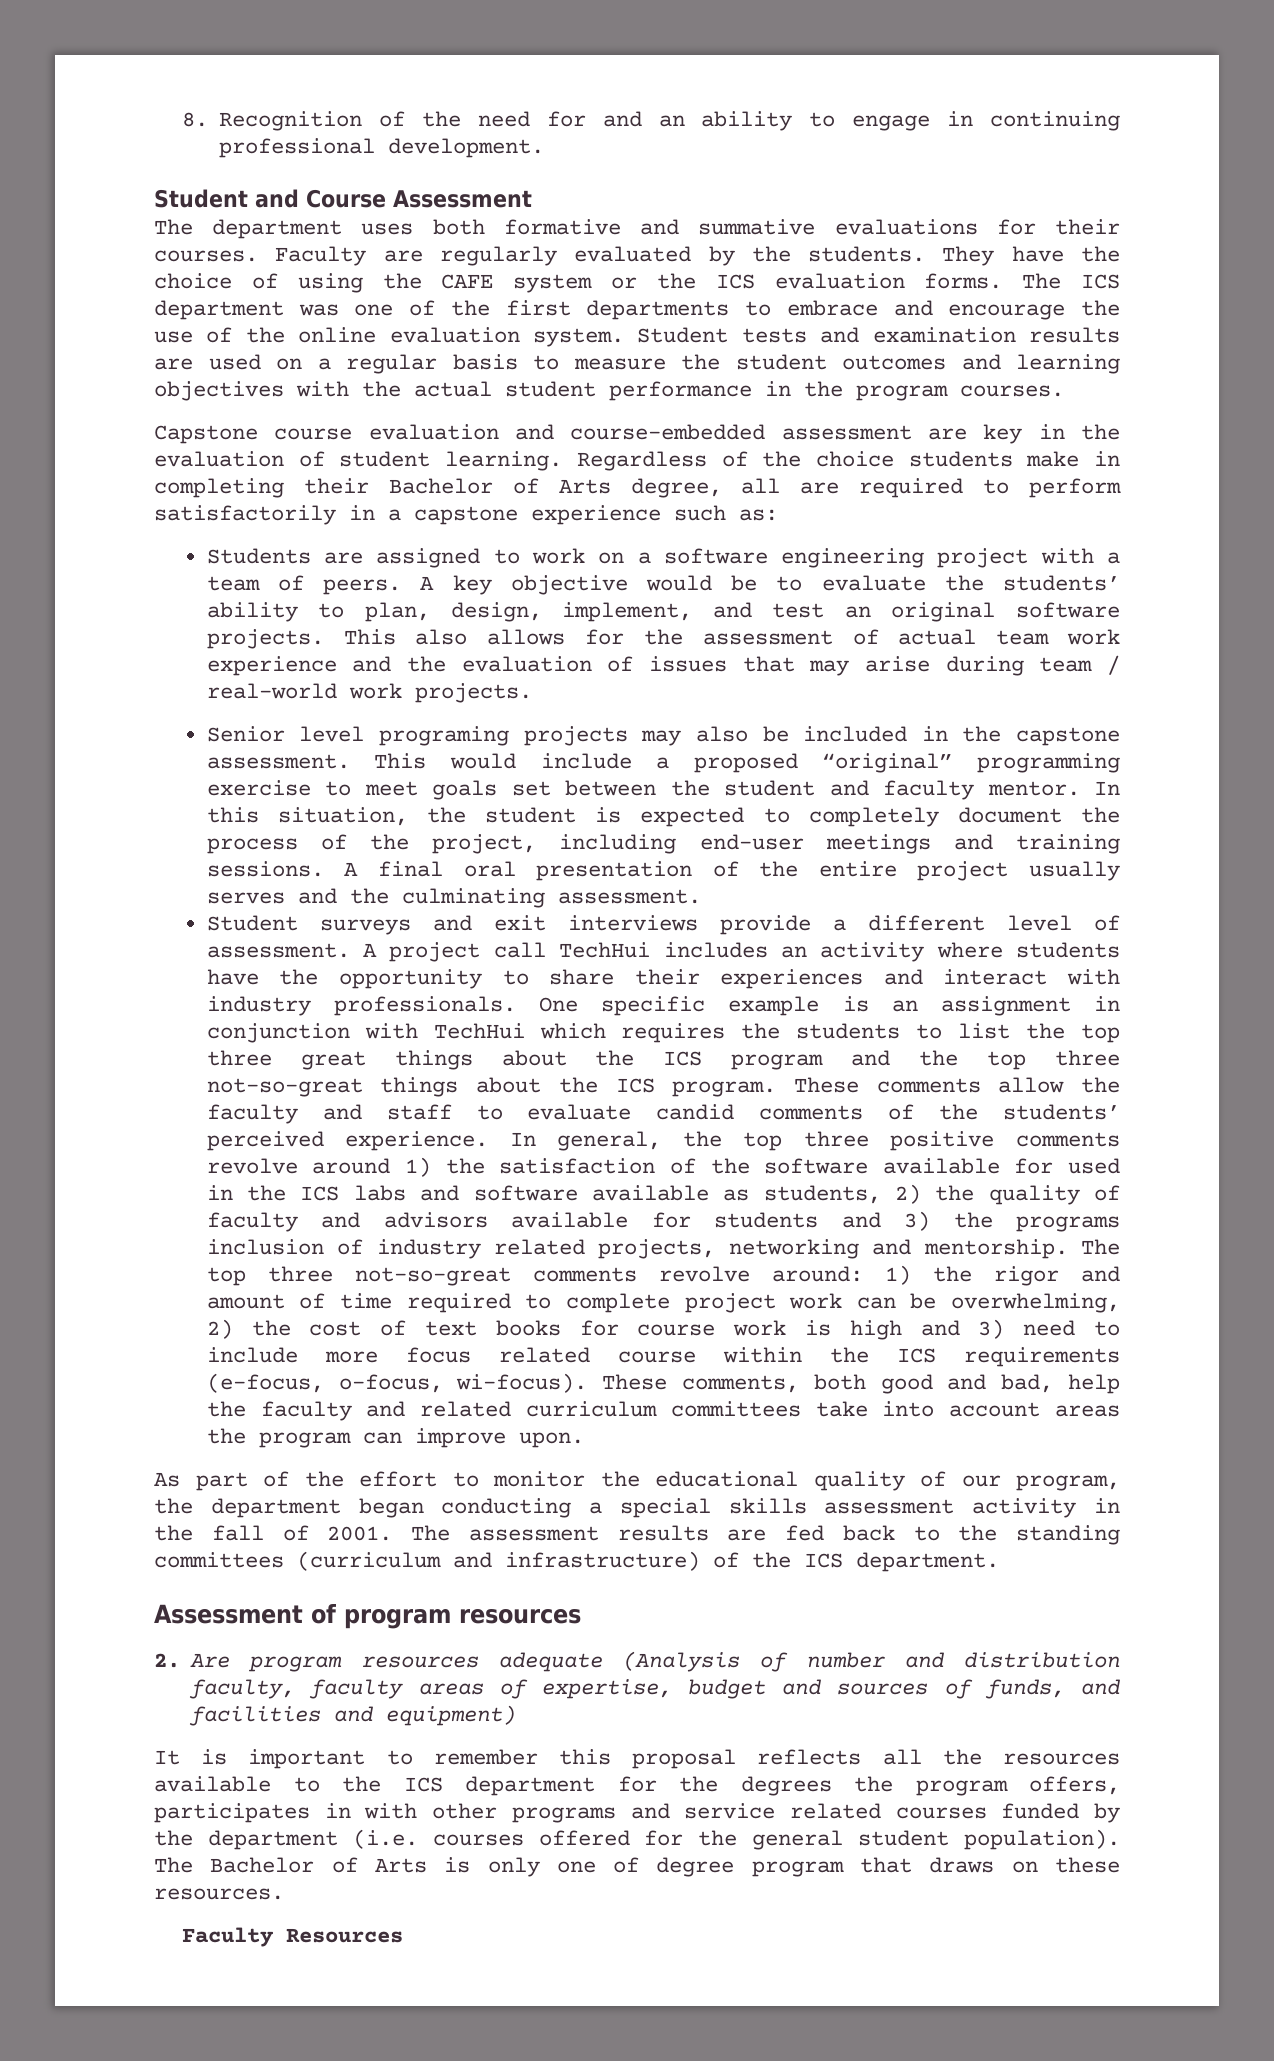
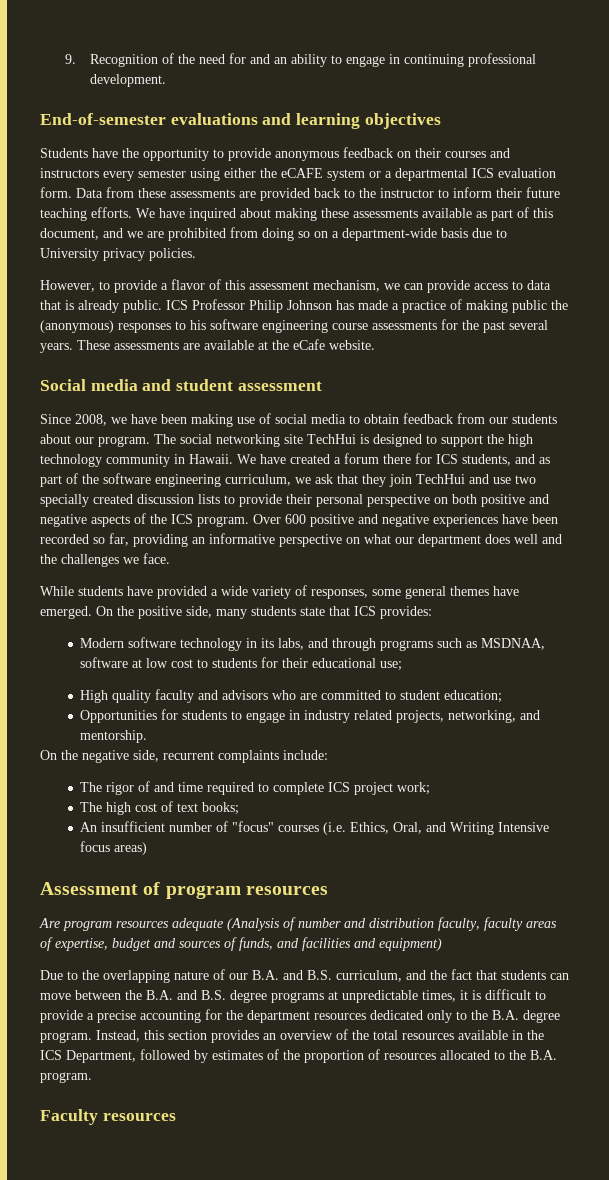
[182,112,209,127] 8. -> [64,54,76,64] 9.
[154,189,532,208] [154,219,1120,239] [154,246,1120,266] [154,273,1120,293] [154,300,1120,320] [154,327,1120,347] [154,354,1120,374] [154,381,1064,401] [154,424,1120,444] [154,451,1121,471] [154,478,1121,498] [154,505,778,525] [206,548,1120,568] [206,575,1121,595] [206,602,1120,622] [206,629,1120,649] [206,655,1120,676] [206,683,532,703] [206,726,1120,746] [206,753,1120,773] [206,780,1120,800] [206,807,1121,827] [206,834,1120,854] [206,861,1120,881] [206,888,701,908] [206,915,1120,935] [206,942,1120,962] [206,969,1120,989] [206,996,1120,1016] [206,1023,1121,1043] [206,1050,1120,1070] [206,1077,1120,1097] [206,1104,1120,1124] [206,1131,1120,1151] [206,1157,1120,1177] [206,1184,1121,1205] [206,1211,1120,1232] [206,1239,364,1255] Student and Course Assessment // The department uses both formative and summative evaluations for their courses. Faculty are regularly evaluated by the students. They have the choice of using the CAFE system or the ICS evaluation forms. The ICS department was one of the first departments to embrace and encourage the use of the online evaluation system. Student tests and examination results are used on a regular basis to measure the student outcomes and learning objectives with the actual student performance in the program courses. // Capstone course evaluation and course-embedded assessment are key in the evaluation of student learning. Regardless of the choice students make in completing their Bachelor of Arts degree, all are required to perform satisfactorily in a capstone experience such as: // Students are assigned to work on a software engineering project with a team of peers. A key objective would be to evaluate the students’ ability to plan, design, implement, and test an original software projects. This also allows for the assessment of actual team work experience and the evaluation of issues that may arise during team / real-world work projects. // Senior level programing projects may also be included in the capstone assessment. This would include a proposed “original” programming exercise to meet goals set between the student and faculty mentor. In this situation, the student is expected to completely document the process of the project, including end-user meetings and training sessions. A final oral presentation of the entire project usually serves and the culminating assessment. // Student surveys and exit interviews provide a different level of assessment. A project call TechHui includes an activity where students have the opportunity to share their experiences and interact with industry professionals. One specific example is an assignment in conjunction with TechHui which requires the students to list the top three great things about the ICS program and the top three not-so-great things about the ICS program. These comments allow the faculty and staff to evaluate candid comments of the students’ perceived experience. In general, the top three positive comments revolve around 1) the satisfaction of the software available for used in the ICS labs and software available as students, 2) the quality of faculty and advisors available for students and 3) the programs inclusion of -> [40,113,441,129] [40,147,510,161] [40,168,556,181] [40,187,560,201] [40,207,553,221] [40,227,507,241] [40,248,196,261] [40,279,551,293] [40,299,568,313] [40,319,548,333] [40,339,375,353] [40,379,322,391] [40,413,557,427] [40,434,533,447] [40,453,550,467] [40,473,536,487] [40,494,549,507] [40,513,558,527] [40,533,562,547] [40,553,170,567] [40,585,519,599] [40,606,432,619] [80,637,546,651] [80,657,403,671] [80,689,503,703] [80,709,301,723] End-of-semester evaluations and learning objectives // Students have the opportunity to provide anonymous feedback on their courses and instructors every semester using either the eCAFE system or a departmental ICS evaluation form. Data from these assessments are provided back to the instructor to inform their future teaching efforts. We have inquired about making these assessments available as part of this document, and we are prohibited from doing so on a department-wide basis due to University privacy policies. // However, to provide a flavor of this assessment mechanism, we can provide access to data that is already public. ICS Professor Philip Johnson has made a practice of making public the (anonymous) responses to his software engineering course assessments for the past several years. These assessments are available at the eCafe website. // Social media and student assessment // Since 2008, we have been making use of social media to obtain feedback from our students about our program. The social networking site TechHui is designed to support the high technology community in Hawaii. We have created a forum there for ICS students, and as part of the software engineering curriculum, we ask that they join TechHui and use two specially created discussion lists to provide their personal perspective on both positive and negative aspects of the ICS program. Over 600 positive and negative experiences have been recorded so far, providing an informative perspective on what our department does well and the challenges we face. // While students have provided a wide variety of responses, some general themes have emerged. On the positive side, many students state that ICS provides: // Modern software technology in its labs, and through programs such as MSDNAA, software at low cost to students for their educational use; // High quality faculty and advisors who are committed to student education; // Opportunities for students to engage in
[728,1239,859,1259] networking -> [448,710,517,723] networking,
[1081,1239,1120,1255] [206,1265,1120,1286] [206,1293,1120,1313] [206,1319,1121,1340] [206,1347,1120,1367] [206,1373,1120,1394] [206,1401,1120,1421] [206,1428,584,1448] [154,1471,1120,1491] [154,1498,1121,1518] [154,1525,1120,1545] [154,1551,999,1572] The top three not-so-great comments revolve around: 1) the rigor and amount of time required to complete project work can be overwhelming, 2) the cost of text books for course work is high and 3) need to include more focus related course within the ICS requirements (e-focus, o-focus, wi-focus). These comments, both good and bad, help the faculty and related curriculum committees take into account areas the program can improve upon. // As part of the effort to monitor the educational quality of our program, the department began conducting a special skills assessment activity in the fall of 2001. The assessment results are fed back to the standing committees (curriculum and infrastructure) of the ICS department. -> [40,750,328,763] [80,781,431,795] [80,801,240,815] [80,821,550,835] [80,841,148,855] // On the negative side, recurrent complaints include: // The rigor of and time required to complete ICS project work; // The high cost of text books; // An insufficient number of "focus" courses (i.e. Ethics, Oral, and Writing Intensive focus areas)
[154,1653,180,1668] 2. -> (328, 890) none
[154,1749,1121,1769] [154,1776,1120,1796] [154,1803,1121,1823] [154,1829,1121,1850] [154,1857,1120,1877] [154,1888,284,1900] [182,1927,404,1947] It is important to remember this proposal reflects all the resources available to the ICS department for the degrees the program offers, participates in with other programs and service related courses funded by the department (i.e. courses offered for the general student population). The Bachelor of Arts is only one of degree program that draws on these resources. // Faculty Resources -> [40,969,569,983] [40,989,546,1003] [40,1009,560,1023] [40,1029,544,1043] [40,1049,557,1063] [40,1072,92,1083] [40,1109,176,1125] Due to the overlapping nature of our B.A. and B.S. curriculum, and the fact that students can move between the B.A. and B.S. degree programs at unpredictable times, it is difficult to provide a precise accounting for the department resources dedicated only to the B.A. degree program. Instead, this section provides an overview of the total resources available in the ICS Department, followed by estimates of the proportion of resources allocated to the B.A. program. // Faculty resources

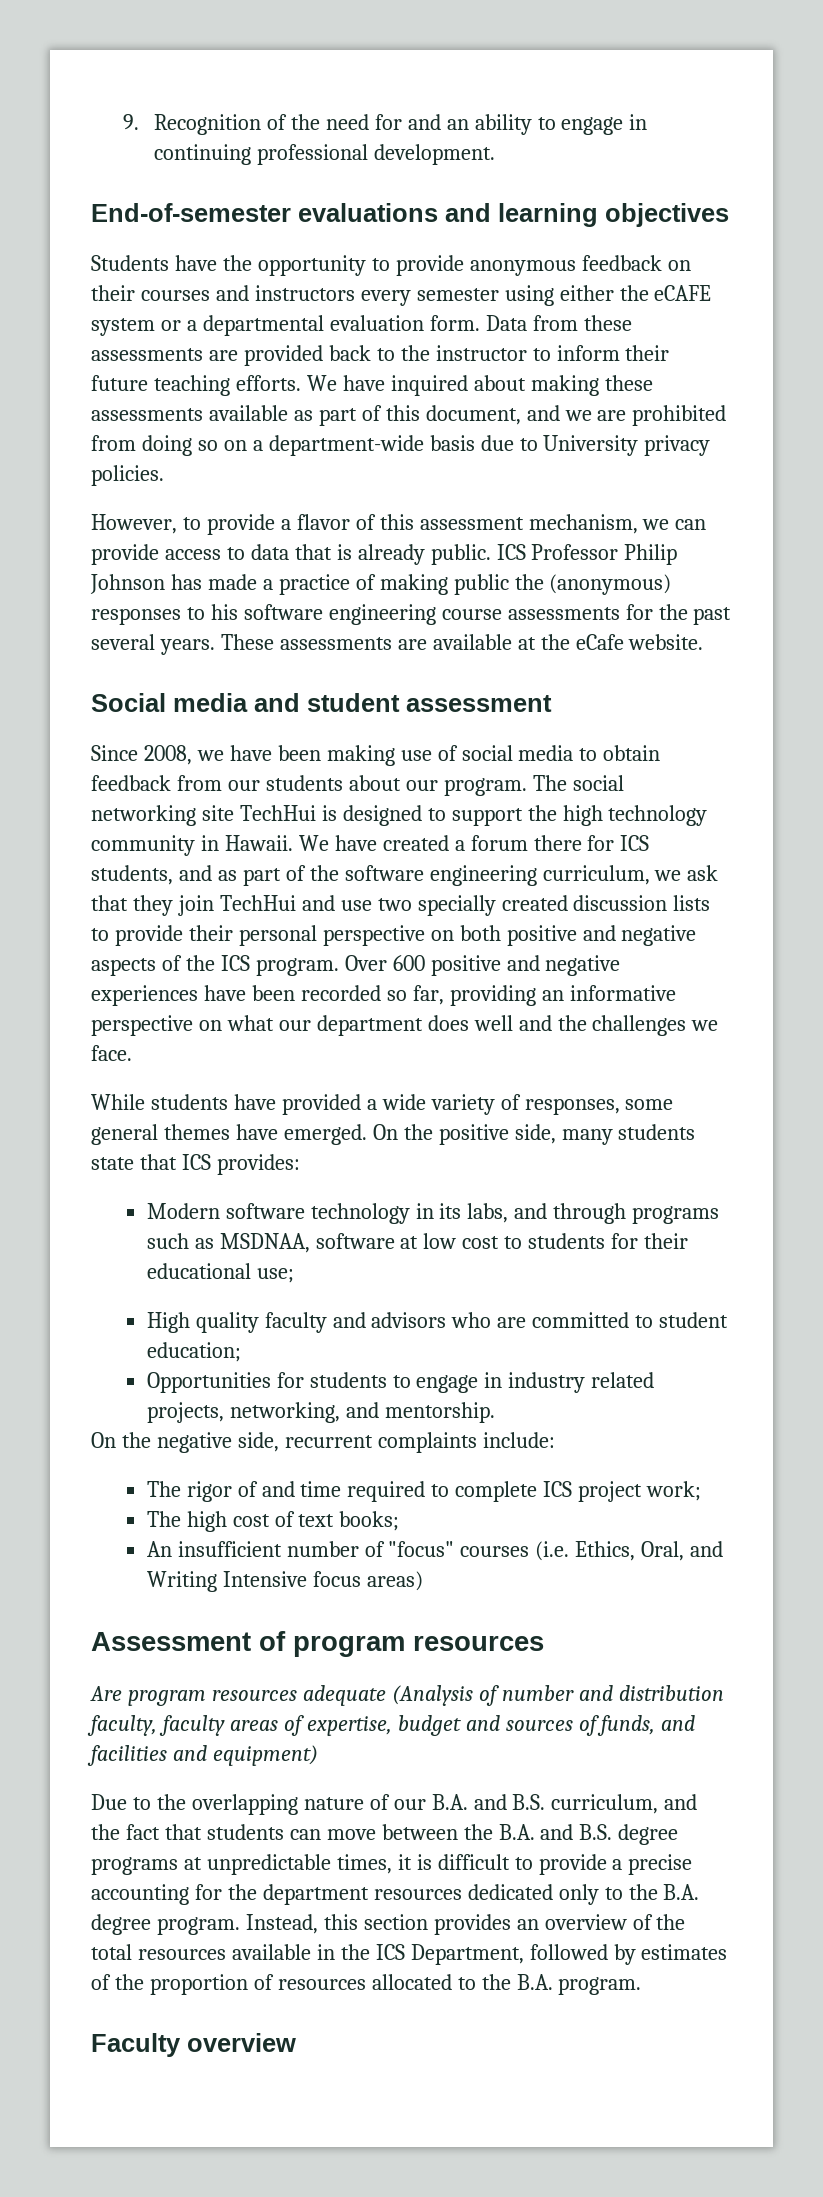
[472,168,494,178] ICS -> (324, 325) none
[102,1113,176,1121] resources -> [187,2033,296,2052] overview

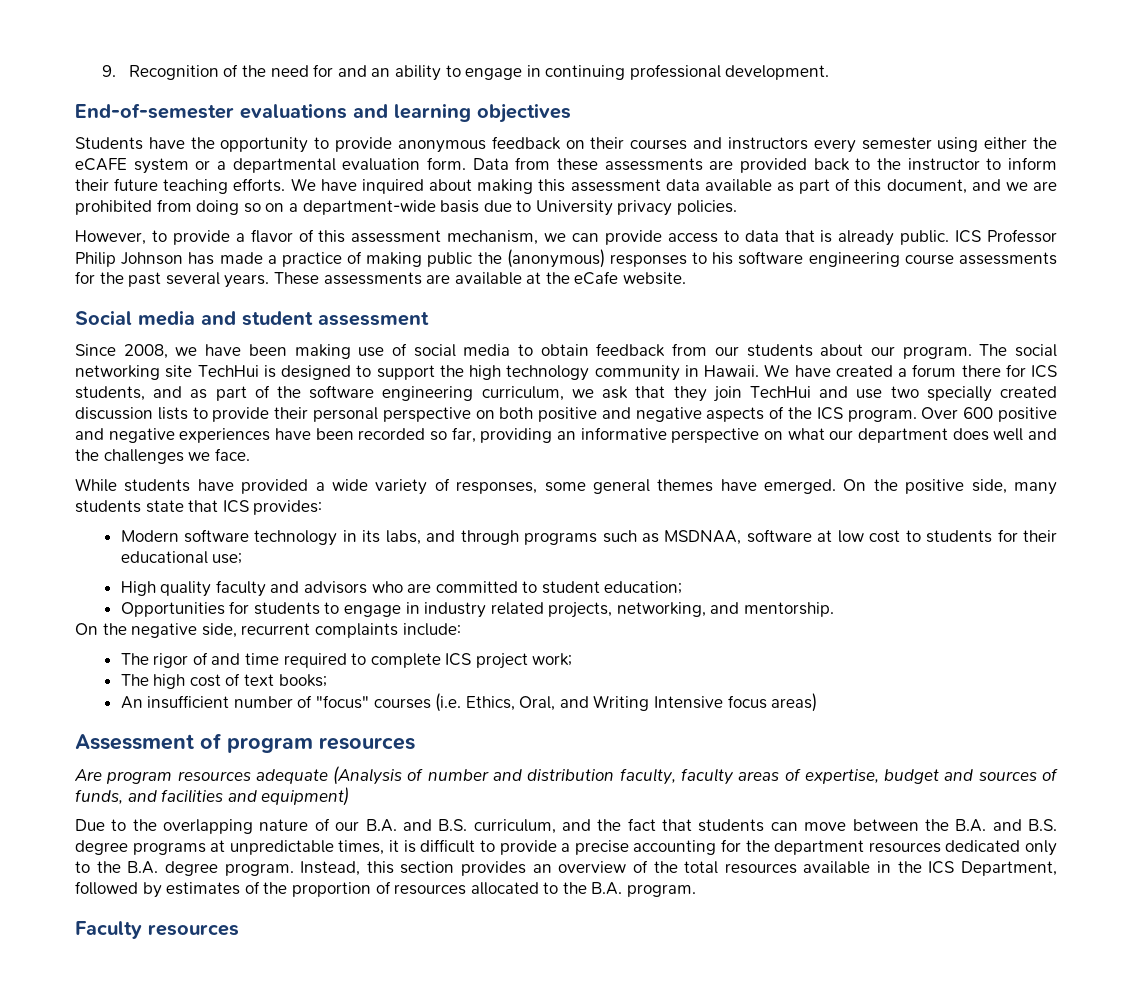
[604,375,653,391] [91,408,203,421] these assessments -> [538,179,700,192] this assessment data
[187,2033,296,2052] overview -> [148,924,239,936] resources

